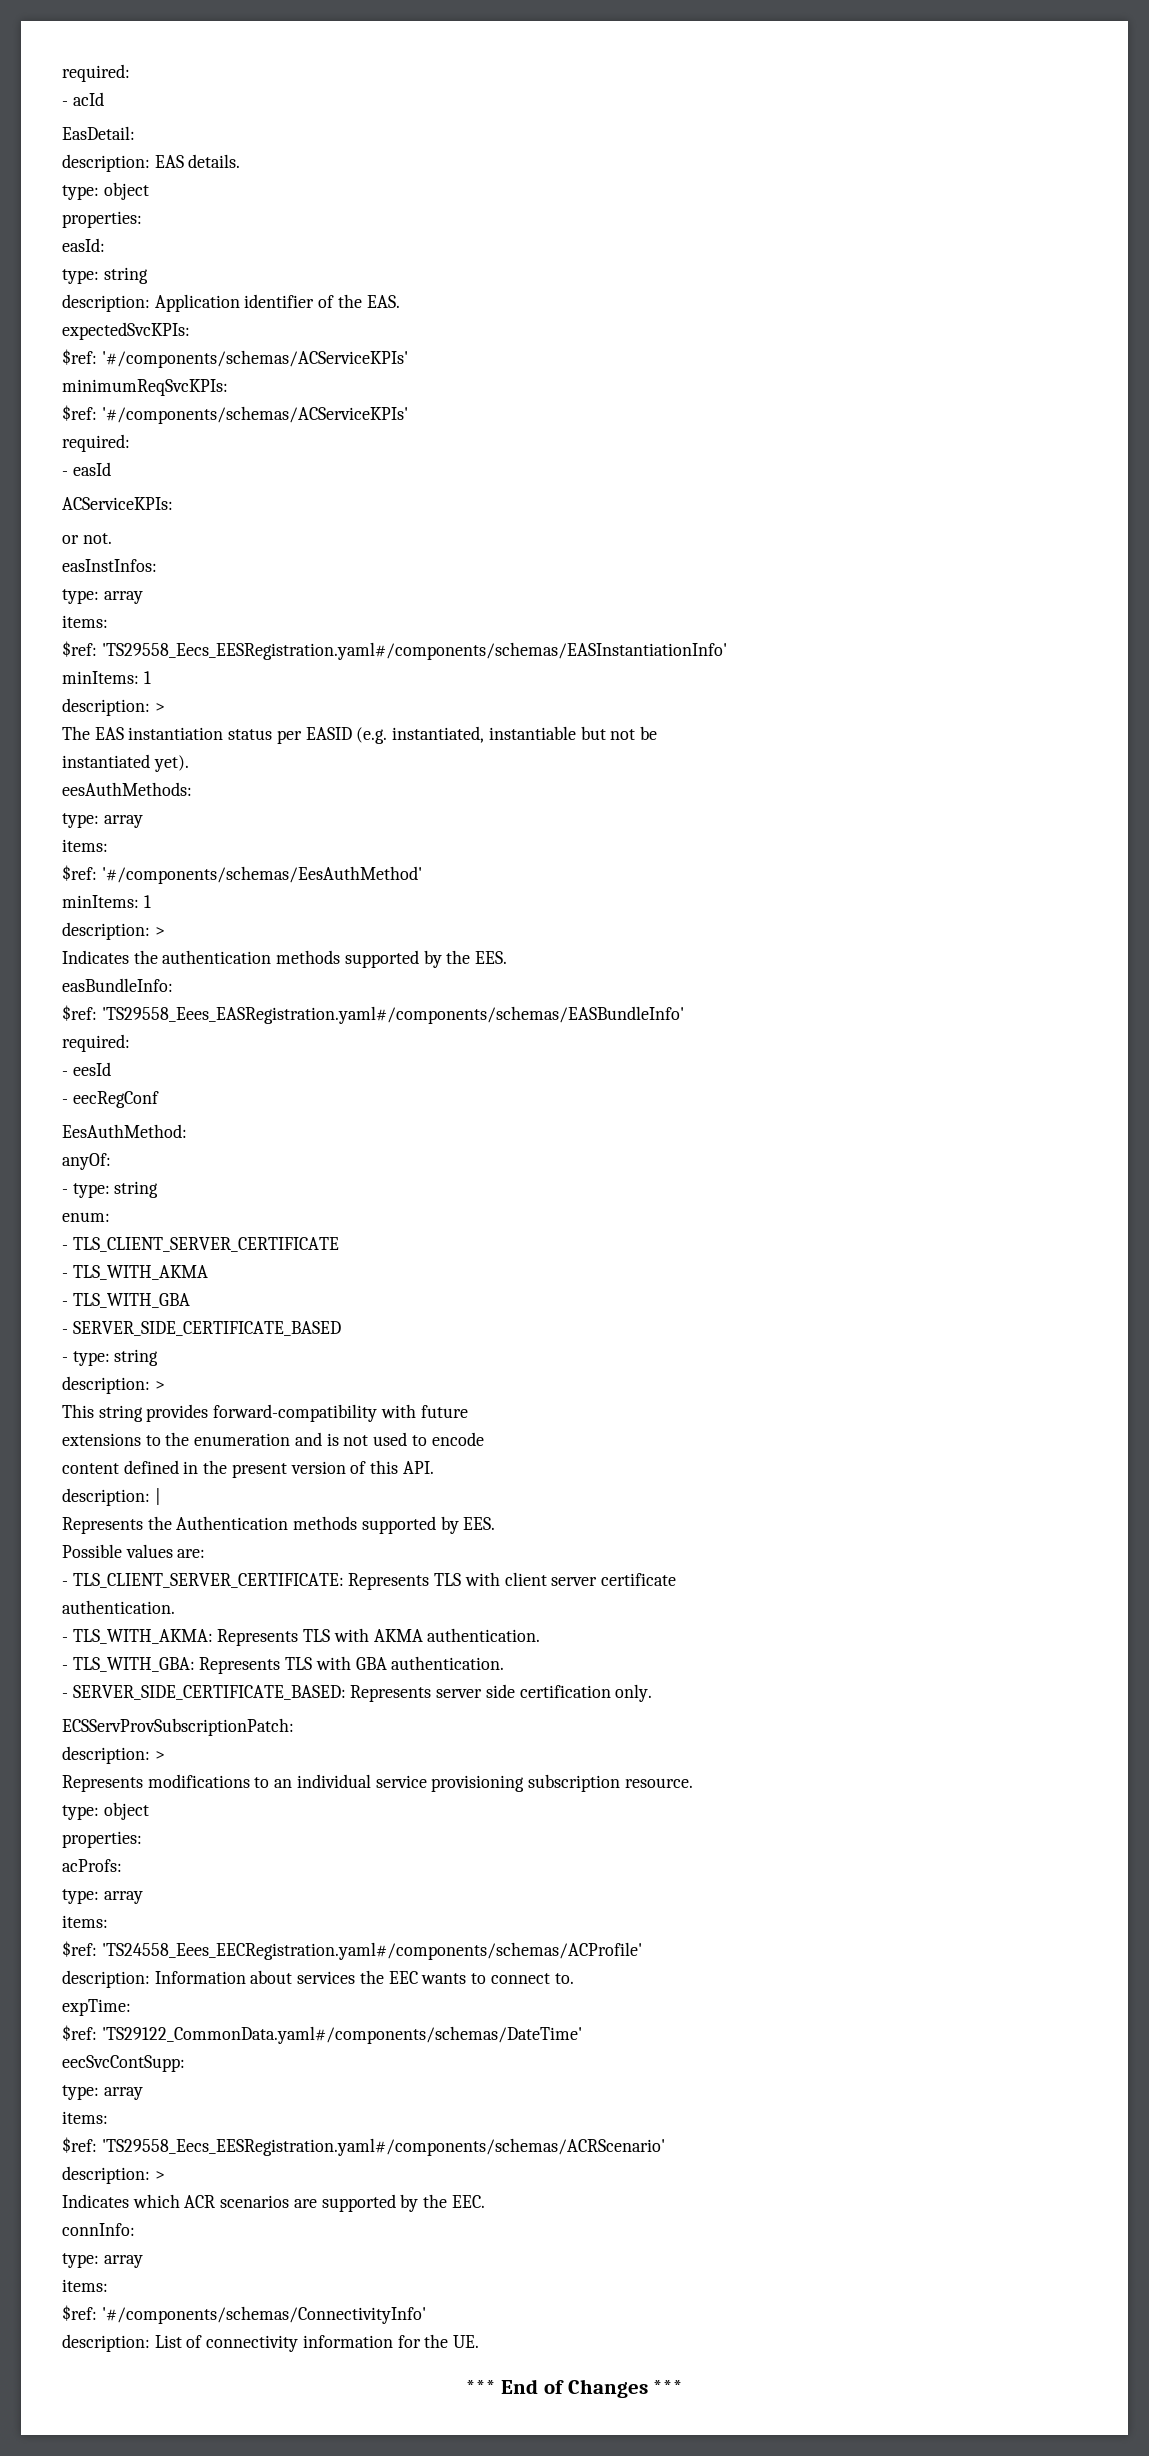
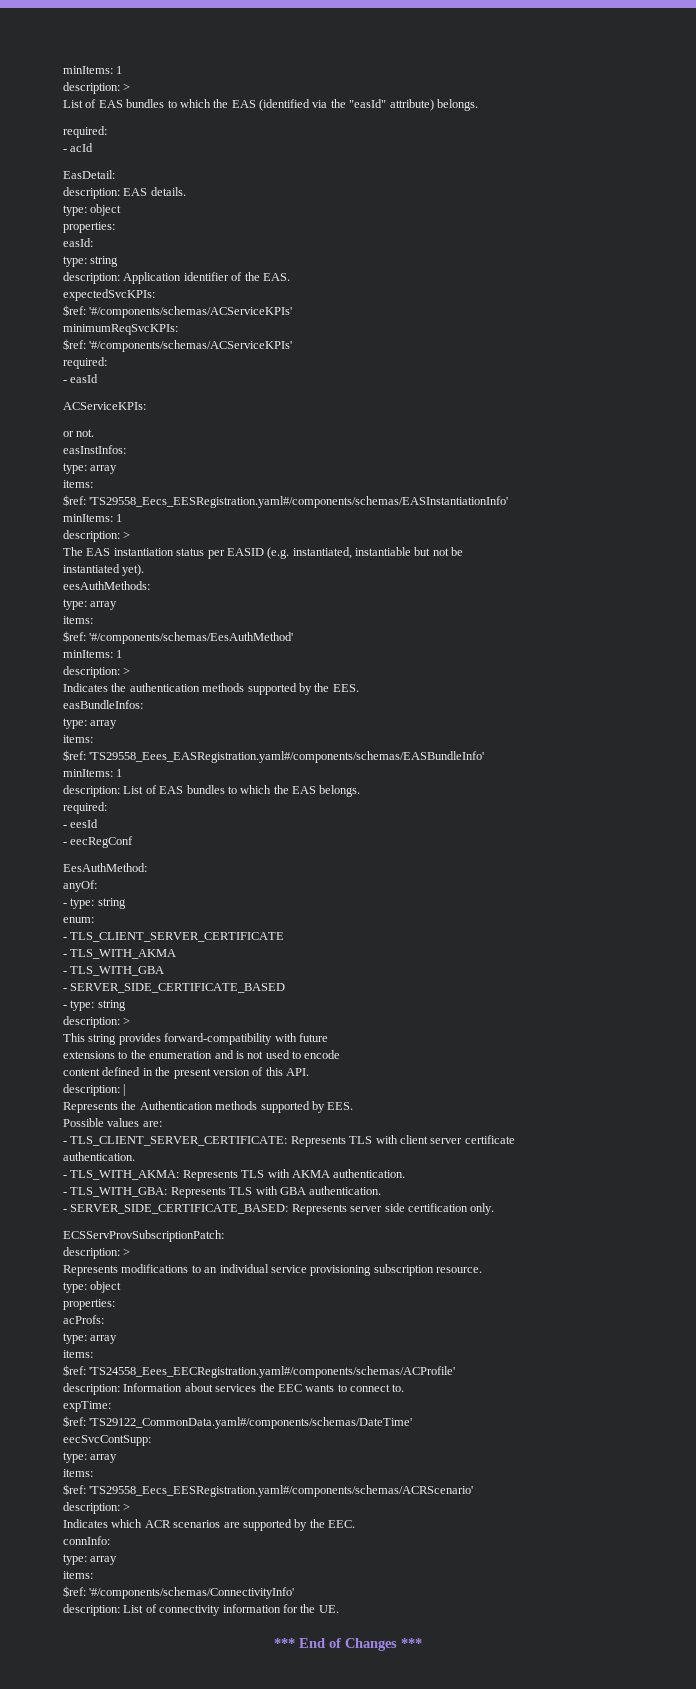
(62, 73) none -> [63,66,123,74] [63,82,131,94] [63,99,478,111] minItems: 1 // description: > // List of EAS bundles to which the EAS (identified via the "easId" attribute) belongs. //
[62,978,173,992] [62,1005,684,1024] easBundleInfo: // $ref: 'TS29558_Eees_EASRegistration.yaml#/components/schemas/EASBundleInfo' -> [63,700,143,709] [63,718,118,729] [63,735,93,743] [63,750,485,763] [63,769,123,777] [63,785,361,797] easBundleInfos: // type: array // items: // $ref: 'TS29558_Eees_EASRegistration.yaml#/components/schemas/EASBundleInfo' // minItems: 1 // description: List of EAS bundles to which the EAS belongs.

